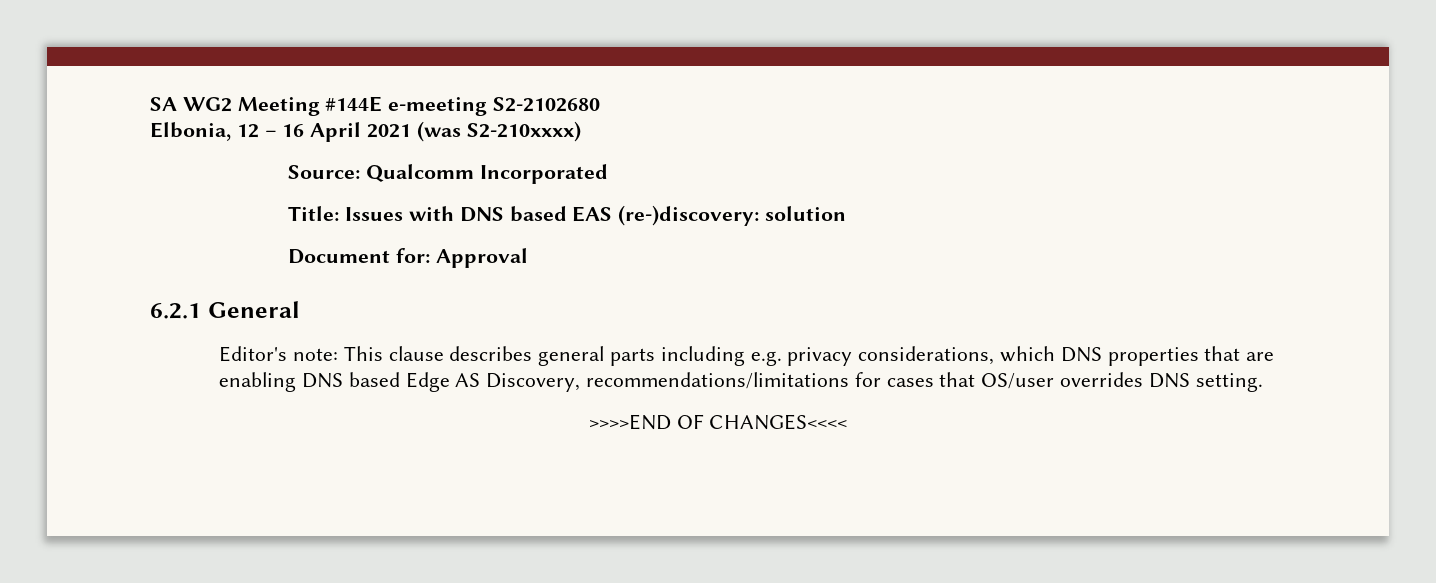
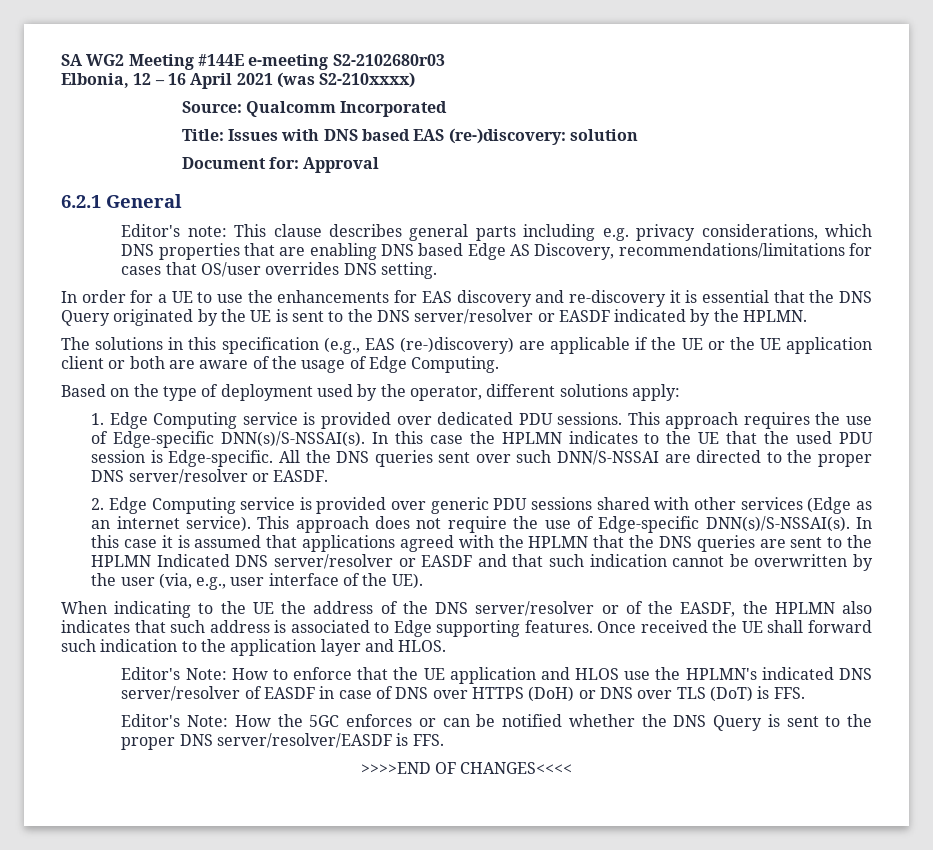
[493,97,601,112] S2-2102680 -> [332,54,445,66] S2-2102680r03
(1263, 382) none -> [61,290,873,307] [61,309,808,326] [61,337,872,354] [61,356,500,373] [61,384,680,401] [91,412,872,429] [91,431,874,448] [91,450,872,467] [91,469,329,484] [91,497,873,514] [91,516,872,533] [91,535,872,552] [91,554,874,571] [91,573,423,590] [61,601,873,618] [61,620,872,637] [61,639,447,656] [121,667,872,684] [121,686,805,702] [121,714,872,731] [121,733,444,750] // In order for a UE to use the enhancements for EAS discovery and re-discovery it is essential that the DNS Query originated by the UE is sent to the DNS server/resolver or EASDF indicated by the HPLMN. // The solutions in this specification (e.g., EAS (re-)discovery) are applicable if the UE or the UE application client or both are aware of the usage of Edge Computing. // Based on the type of deployment used by the operator, different solutions apply: // 1. Edge Computing service is provided over dedicated PDU sessions. This approach requires the use of Edge-specific DNN(s)/S-NSSAI(s). In this case the HPLMN indicates to the UE that the used PDU session is Edge-specific. All the DNS queries sent over such DNN/S-NSSAI are directed to the proper DNS server/resolver or EASDF. // 2. Edge Computing service is provided over generic PDU sessions shared with other services (Edge as an internet service). This approach does not require the use of Edge-specific DNN(s)/S-NSSAI(s). In this case it is assumed that applications agreed with the HPLMN that the DNS queries are sent to the HPLMN Indicated DNS server/resolver or EASDF and that such indication cannot be overwritten by the user (via, e.g., user interface of the UE). // When indicating to the UE the address of the DNS server/resolver or of the EASDF, the HPLMN also indicates that such address is associated to Edge supporting features. Once received the UE shall forward such indication to the application layer and HLOS. // Editor's Note: How to enforce that the UE application and HLOS use the HPLMN's indicated DNS server/resolver of EASDF in case of DNS over HTTPS (DoH) or DNS over TLS (DoT) is FFS. // Editor's Note: How the 5GC enforces or can be notified whether the DNS Query is sent to the proper DNS server/resolver/EASDF is FFS.

